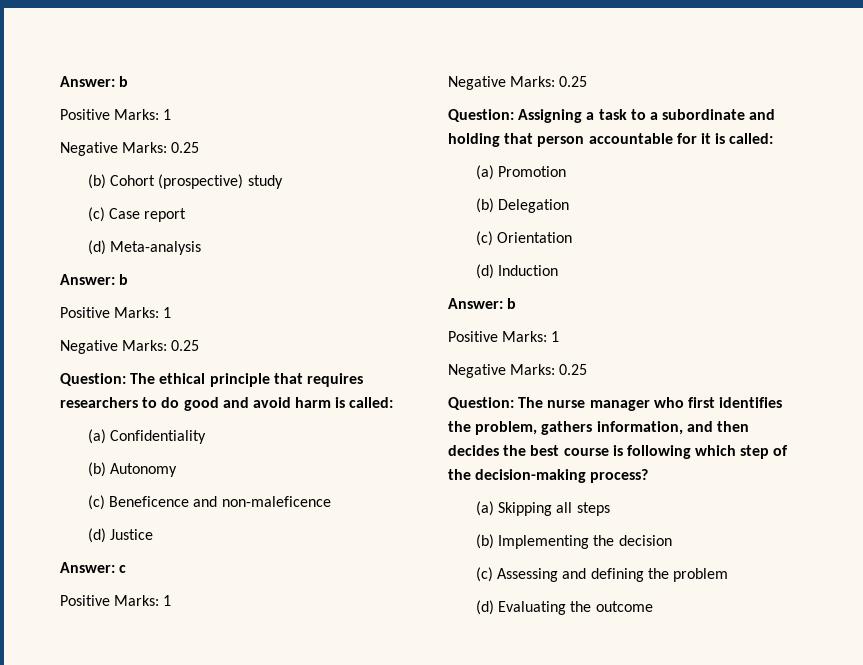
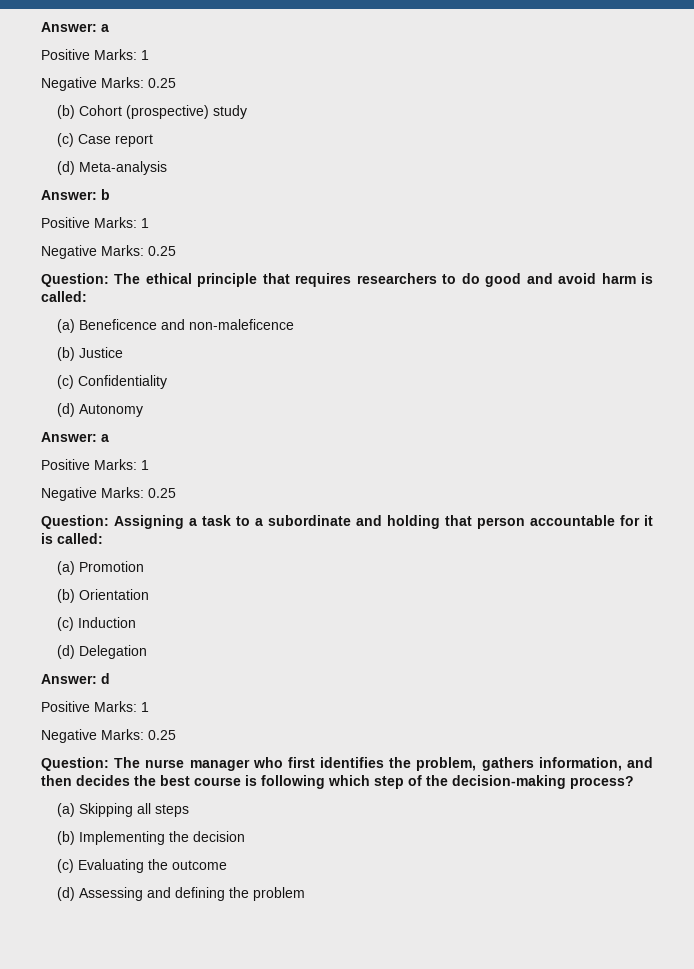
[60,76,129,87] Answer: b -> [41,22,109,32] Answer: a
[110,430,207,444] [87,462,178,477] [87,495,105,510] Confidentiality // (b) Autonomy // (c) -> (75, 326) none
[87,528,106,543] (d) -> [56,347,75,361] (b)
[60,562,127,573] // Answer: c -> [56,375,167,389] [56,403,143,417] [41,432,109,442] // (c) Confidentiality // (d) Autonomy // Answer: a
[498,199,570,213] [475,231,573,246] [475,264,559,279] [448,298,517,309] Delegation // (c) Orientation // (d) Induction // Answer: b -> [78,589,149,600] [56,617,136,631] [56,645,147,659] [41,673,110,684] Orientation // (c) Induction // (d) Delegation // Answer: d
(493, 574) none -> [77,859,227,873] [56,887,75,901] Evaluating the outcome // (d)
[475,600,653,615] // (d) Evaluating the outcome -> (305, 894) none

